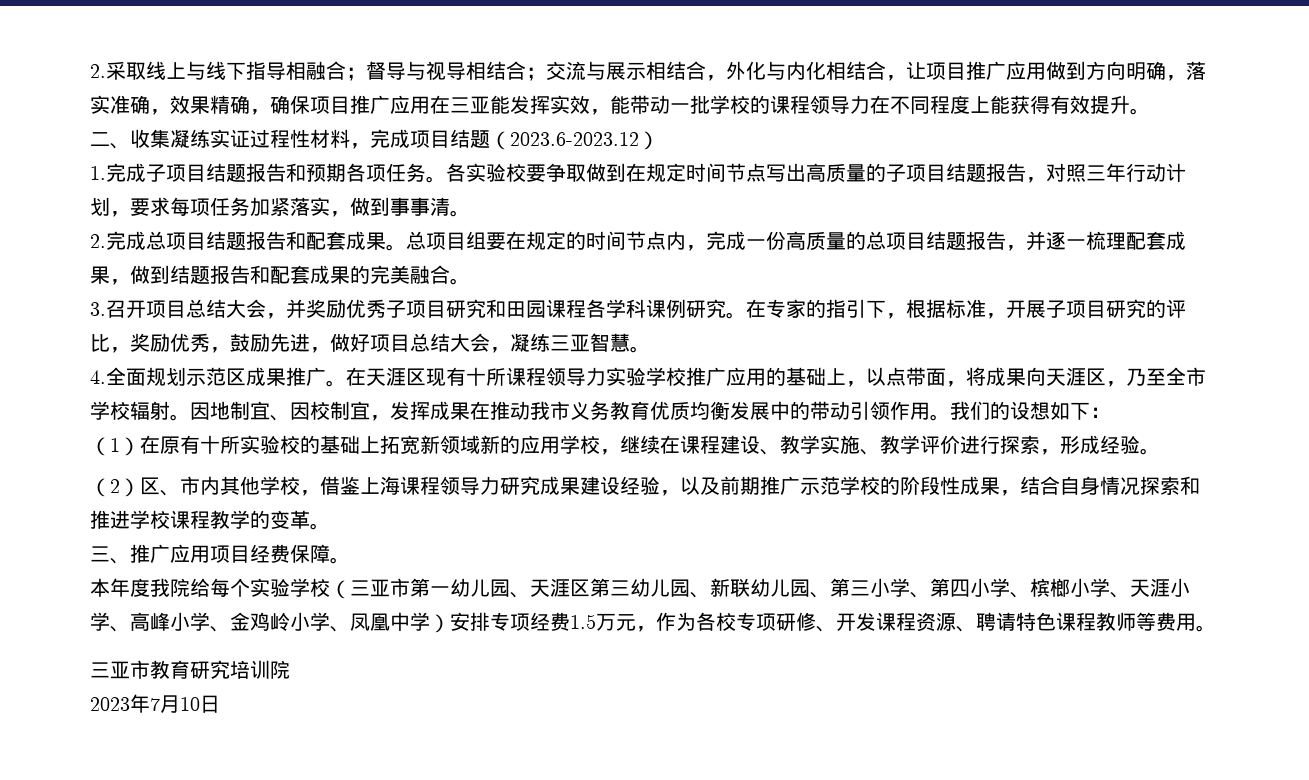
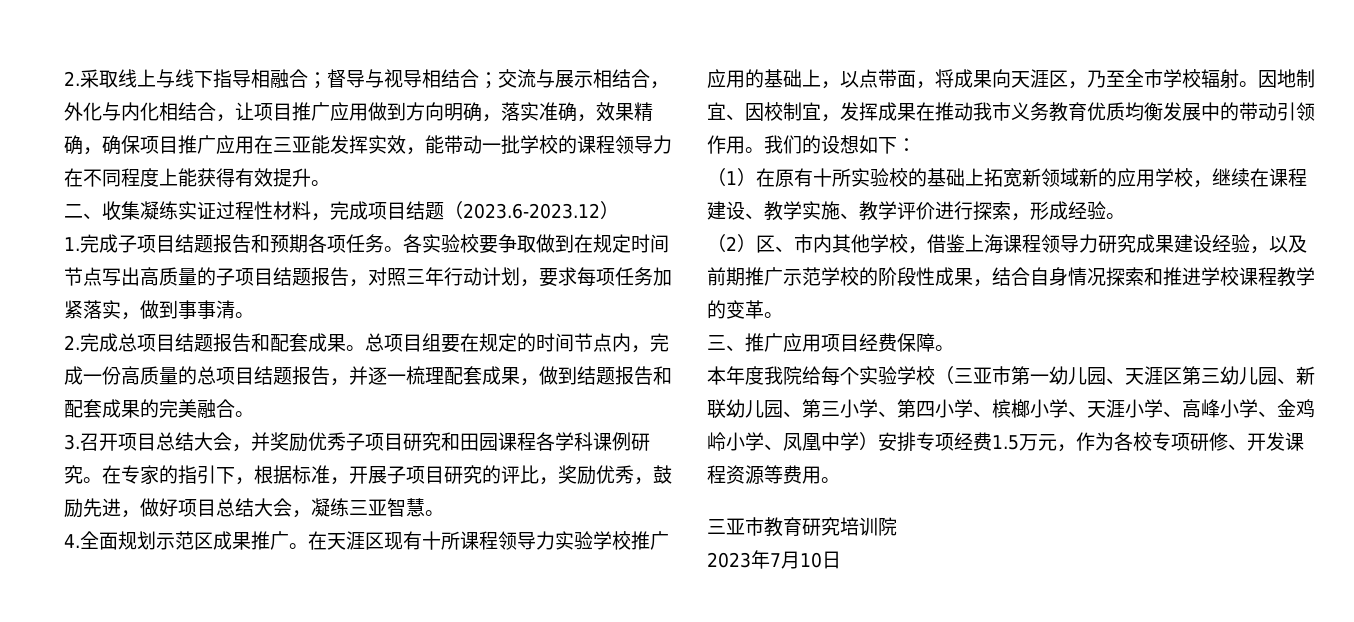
[956,612,1136,632] 、聘请特色课程教师 -> (764, 475) none

